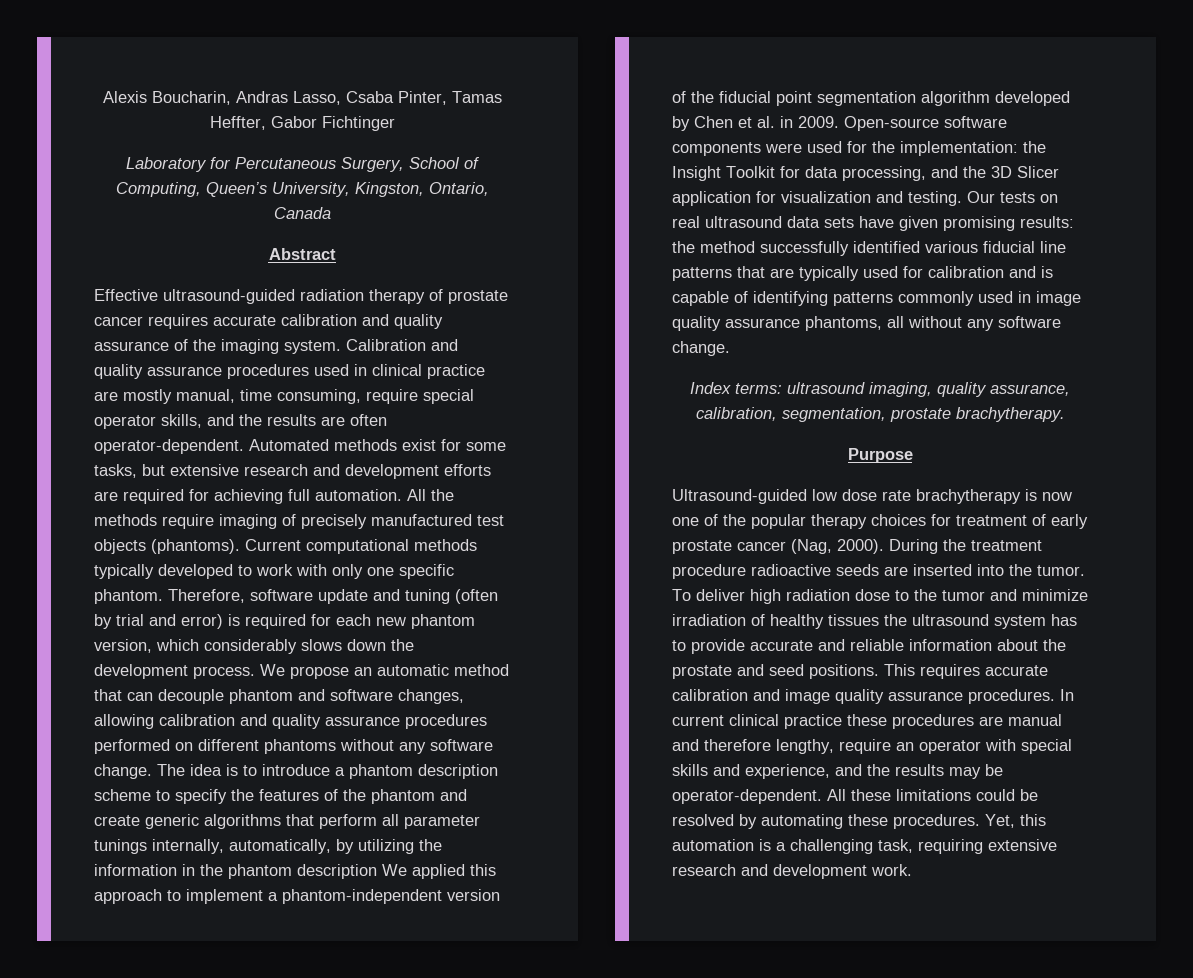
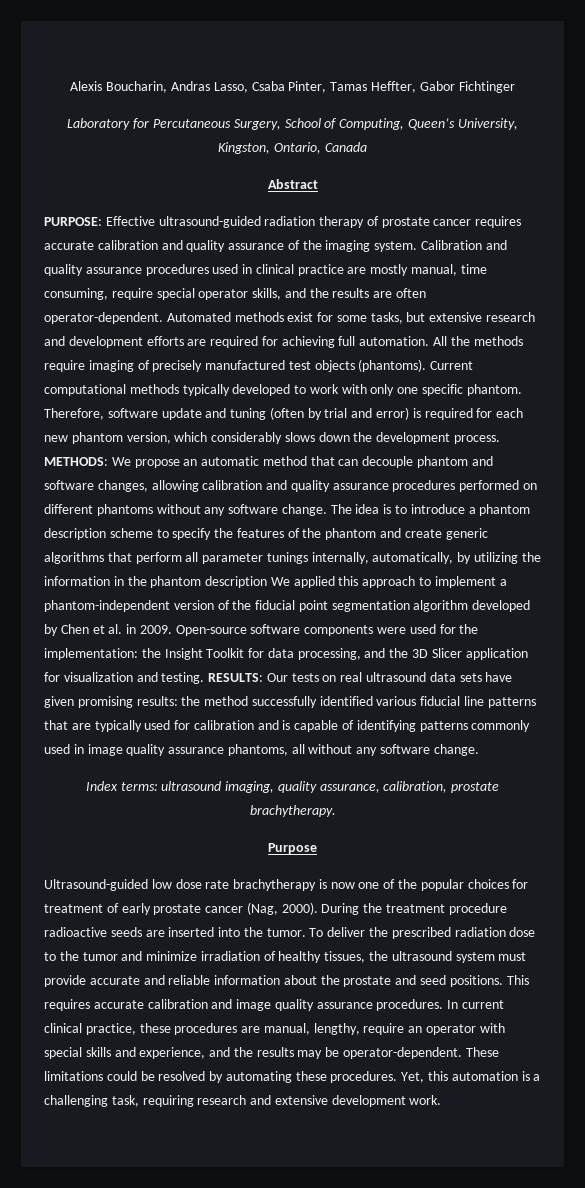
(336, 254) none -> [44,217,102,226] PURPOSE:
(255, 672) none -> [44,457,108,466] METHODS:
(962, 198) none -> [208,673,264,682] RESULTS:
[781,407,886,422] segmentation, -> (448, 787) none
[811,514,867,529] therapy -> (464, 885) none
[750,589,781,604] high -> [369,927,451,939] the prescribed
[828,614,879,626] tissues -> [324,951,366,963] tissues,
[1051,614,1077,626] [672,640,686,651] has to -> [498,952,527,961] must
[784,714,842,729] practice -> [85,1023,136,1035] practice,
[1008,714,1062,726] [672,739,771,751] manual and therefore -> [263,1023,310,1035] manual,
[827,789,891,801] All these -> [465,1047,499,1057] These
[988,839,1057,851] [672,864,768,876] extensive research and -> [197,1095,328,1105] research and extensive

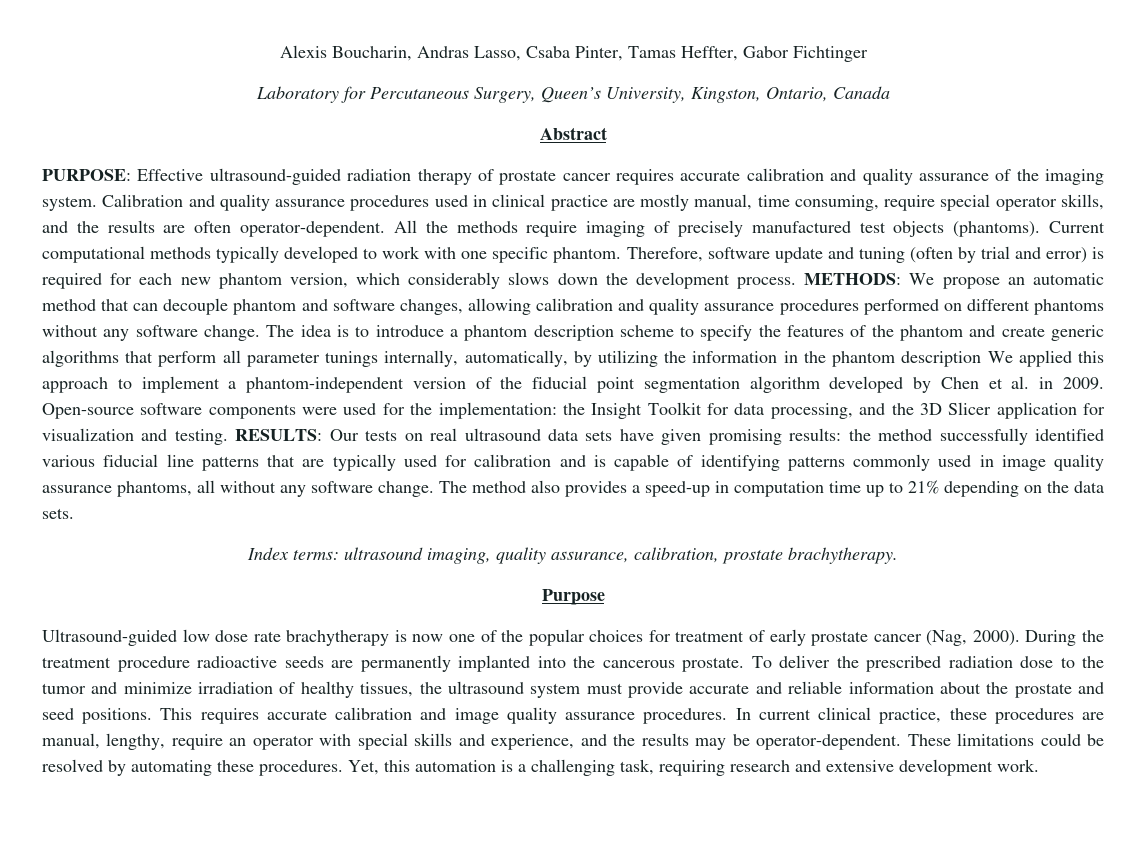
[284,118,405,130] School of Computing, -> (536, 95) none
[166,312,536,324] [44,336,430,348] Automated methods exist for some tasks, but extensive research and development efforts are required for achieving full automation. -> (386, 229) none
[370,384,395,396] only -> (457, 253) none
(479, 750) none -> [439,480,1104,497] [42,508,74,519] The method also provides a speed-up in computation time up to 21% depending on the data sets.
[168,927,306,937] inserted into the tumor. -> [360,655,744,672] permanently implanted into the cancerous prostate.

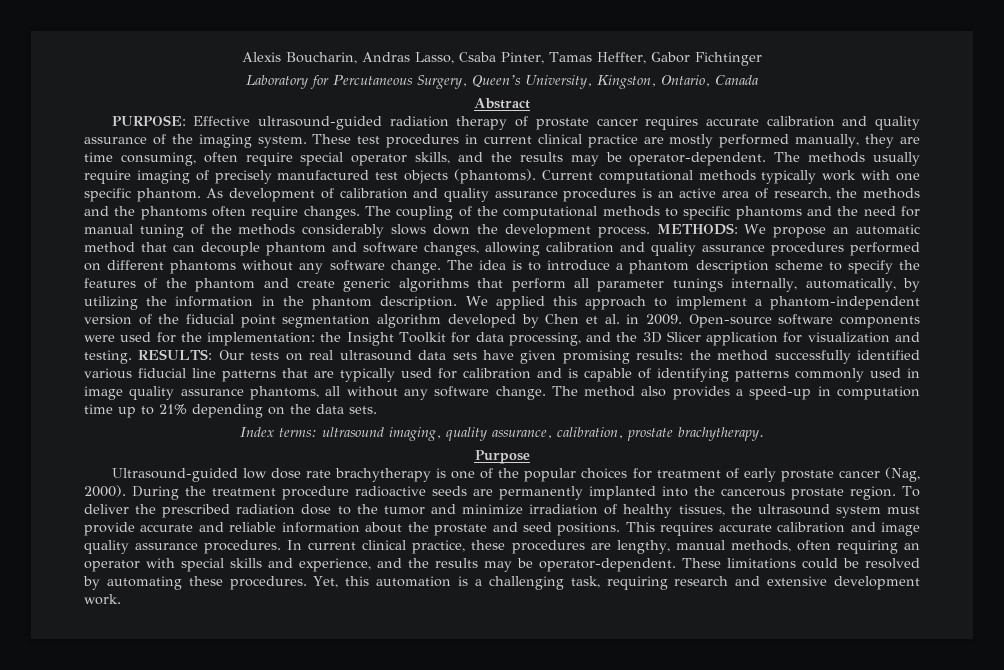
[102,194,753,211] Calibration and quality assurance procedures used in clinical practice are mostly manual, -> [312,134,921,148] These test procedures in current clinical practice are mostly performed manually, they are
(879, 203) none -> [203,152,238,163] often
[163,220,518,237] are often operator-dependent. All the methods -> [570,152,921,166] may be operator-dependent. The methods usually
[284,246,378,263] developed to -> (817, 177) none
[626,246,1104,263] [42,273,401,289] Therefore, software update and tuning (often by trial and error) is required for each new phantom version, which -> [206,188,921,202] [84,206,921,220] [84,224,296,238] As development of calibration and quality assurance procedures is an active area of research, the methods and the phantoms often require changes. The coupling of the computational methods to specific phantoms and the need for manual tuning of the methods
[901,351,982,367] description -> [380,296,458,310] description.
[412,634,444,642] now -> (447, 473) none
[682,657,744,672] prostate. -> [791,486,897,500] prostate region.
[42,733,223,750] manual, lengthy, require -> [616,540,898,554] lengthy, manual methods, often requiring

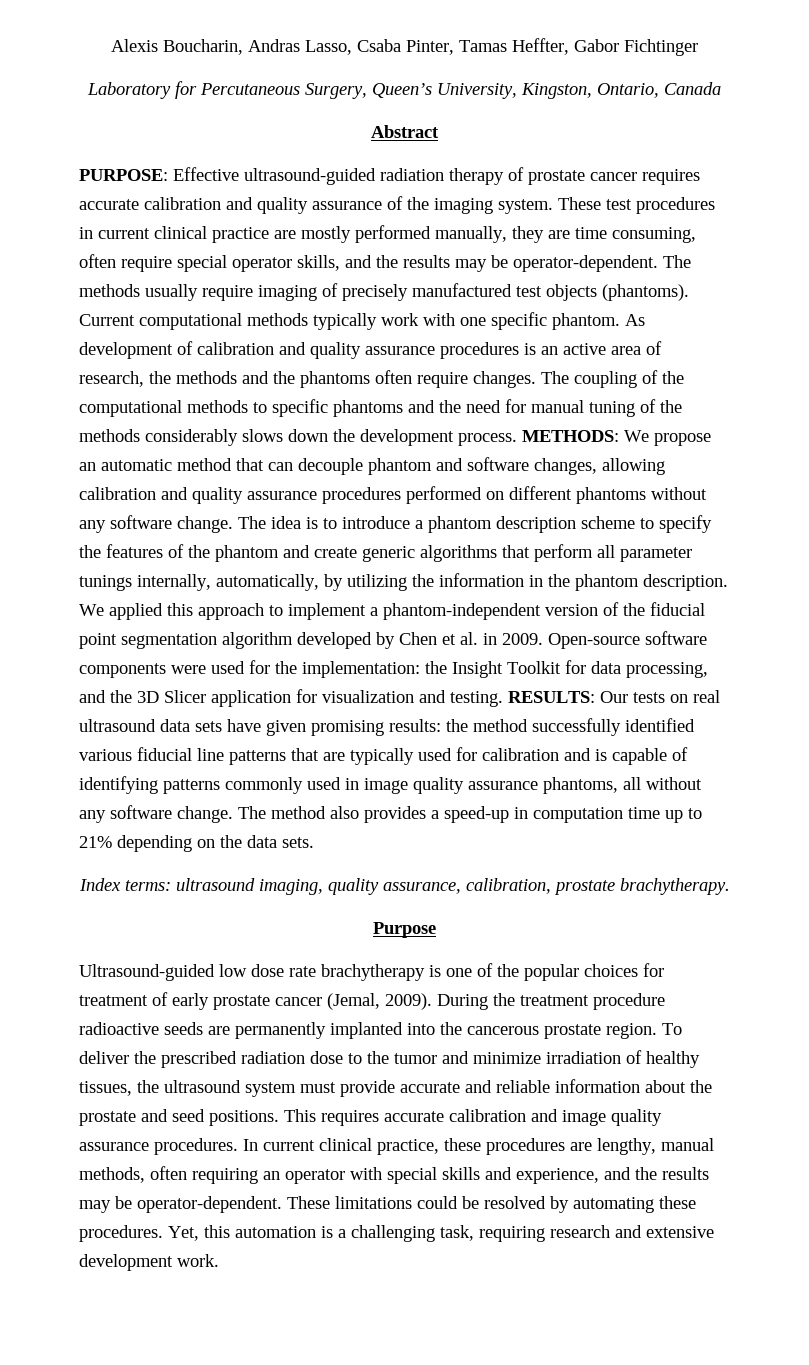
[885,467,921,482] [84,485,126,497] (Nag, 2000). -> [327,993,432,1010] (Jemal, 2009).

